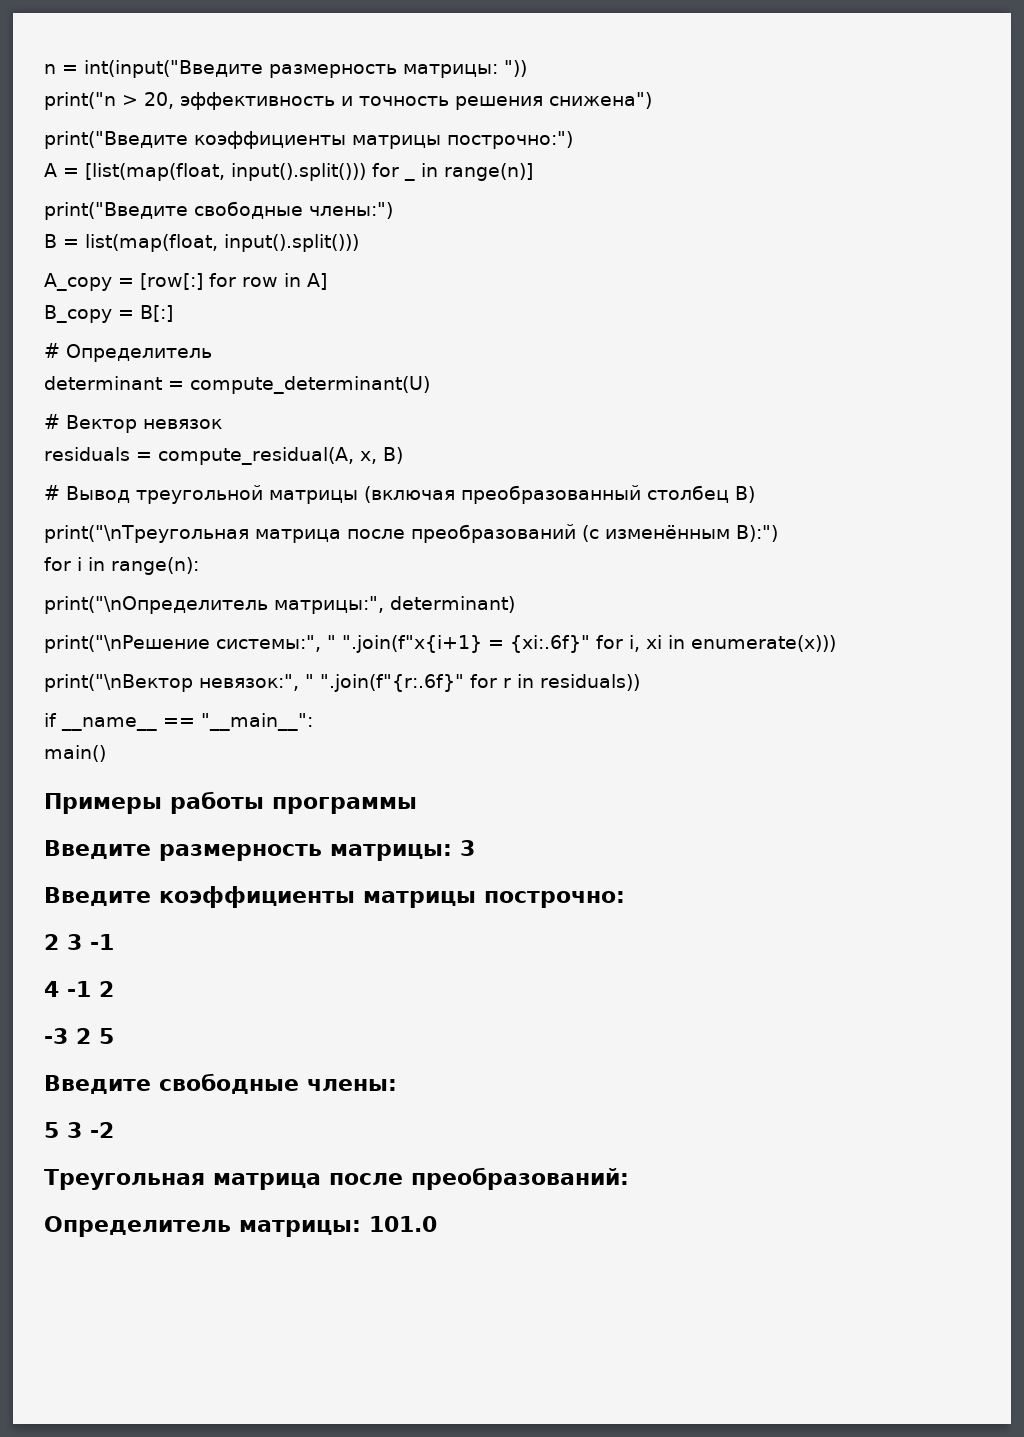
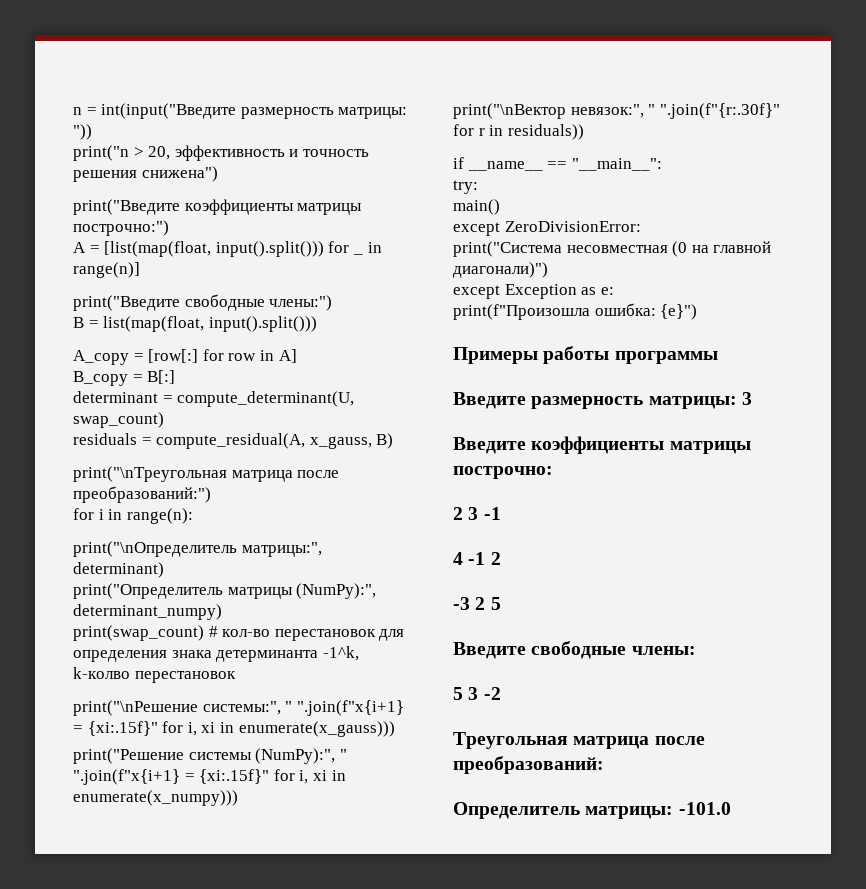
[44,343,212,362] // # Определитель -> (176, 377) none
[190,376,430,394] [44,414,222,433] compute_determinant(U) // # Вектор невязок -> [177,391,355,407] [73,412,164,428] compute_determinant(U, swap_count)
[360,447,403,464] [44,485,729,504] x, B) // # Вывод треугольной матрицы (включая преобразованный столбец -> [309,436,372,449] x_gauss,
[411,524,778,543] преобразований (с изменённым B):") -> [73,486,211,503] преобразований:")
(515, 604) none -> [73,583,377,599] [73,604,222,620] [73,625,405,641] [73,646,359,662] [73,667,236,683] // print("Определитель матрицы (NumPy):", determinant_numpy) // print(swap_count) # кол-во перестановок для определения знака детерминанта -1^k, k-колво перестановок
[510,635,836,653] {xi:.6f}" for i, xi in enumerate(x))) -> [87,721,395,737] [73,748,347,764] [73,769,346,785] [73,790,238,806] {xi:.15f}" for i, xi in enumerate(x_gauss))) // print("Решение системы (NumPy):", " ".join(f"x{i+1} = {xi:.15f}" for i, xi in enumerate(x_numpy)))
[320,674,464,692] ".join(f"{r:.6f}" -> [659,103,780,119] ".join(f"{r:.30f}"
(313, 722) none -> [453,180,478,194] // try:
(106, 753) none -> [453,221,641,236] [453,241,772,257] [453,262,548,278] [453,284,614,299] [453,303,698,320] // except ZeroDivisionError: // print("Система несовместная (0 на главной диагонали)") // except Exception as e: // print(f"Произошла ошибка: {e}")
[369,1216,437,1232] 101.0 -> [678,802,731,815] -101.0

